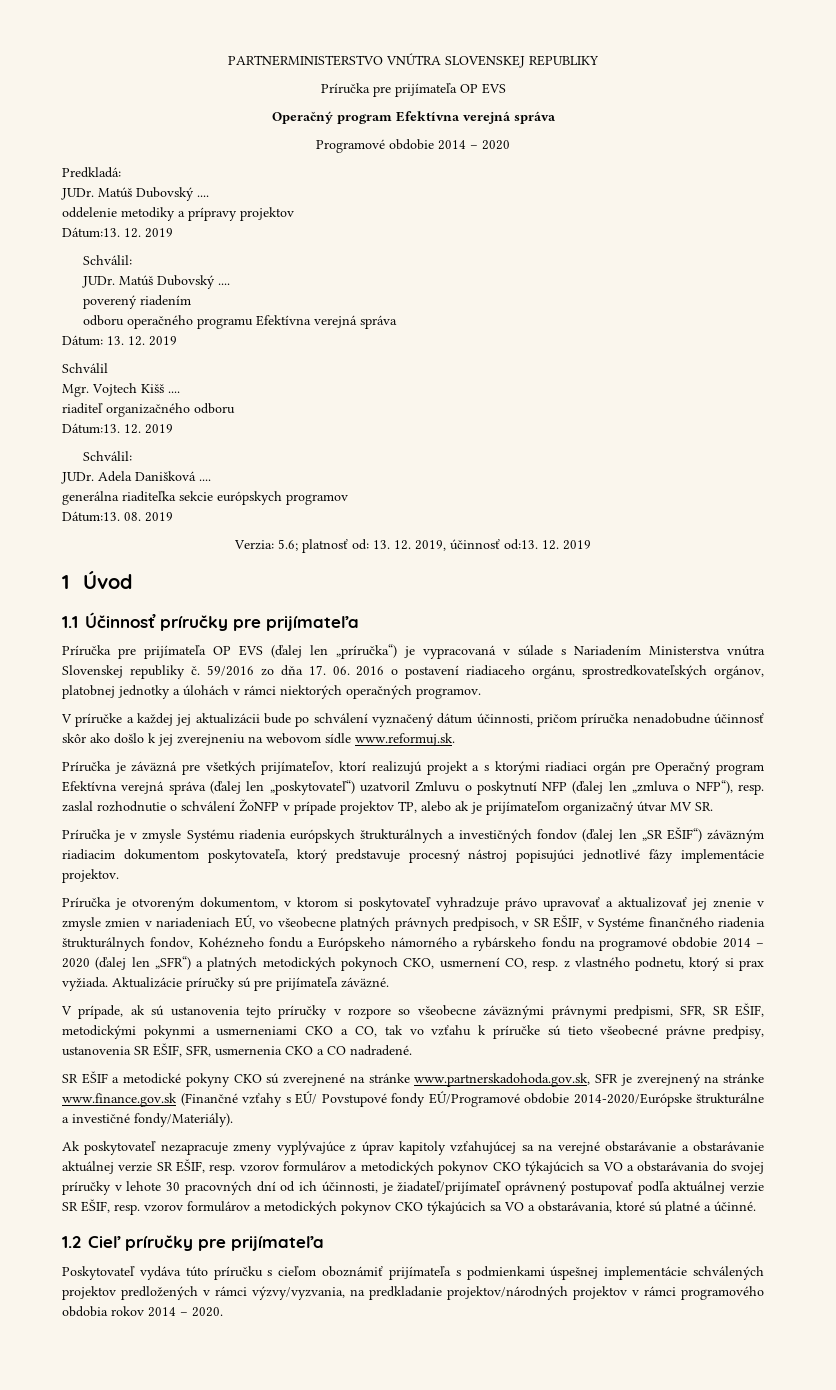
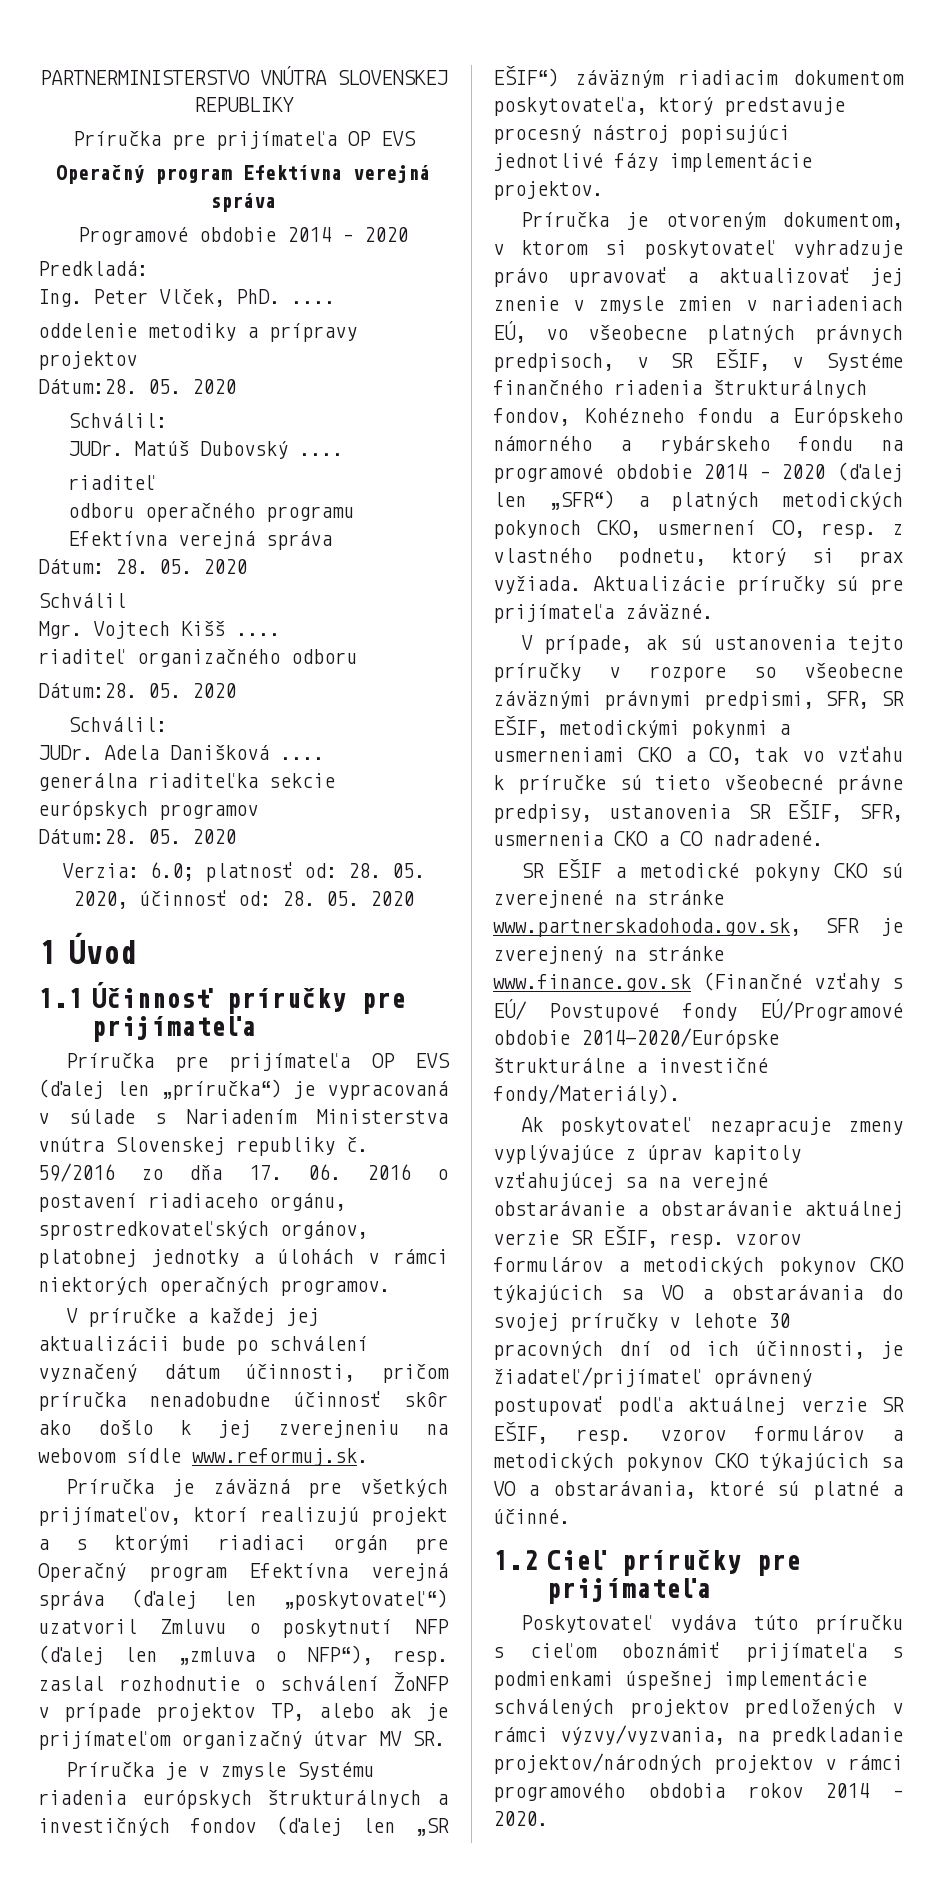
[61,187,194,201] JUDr. Matúš Dubovský -> [38,289,280,307] Ing. Peter Vlček, PhD.
[62,227,173,238] Dátum:13. 12. 2019 -> [38,379,236,394] Dátum:28. 05. 2020
[82,295,191,309] poverený riadením -> [68,475,157,490] riaditeľ
[107,336,177,346] 13. 12. 2019 -> [115,559,247,574] 28. 05. 2020
[62,423,173,434] Dátum:13. 12. 2019 -> [38,683,236,698] Dátum:28. 05. 2020
[62,511,173,522] Dátum:13. 08. 2019 -> [38,829,236,844] Dátum:28. 05. 2020
[278,539,298,551] 5.6; -> [149,862,194,881] 6.0;
[373,539,591,551] 13. 12. 2019, účinnosť od:13. 12. 2019 -> [347,863,425,878] [72,890,414,909] 28. 05. 2020, účinnosť od: 28. 05. 2020

